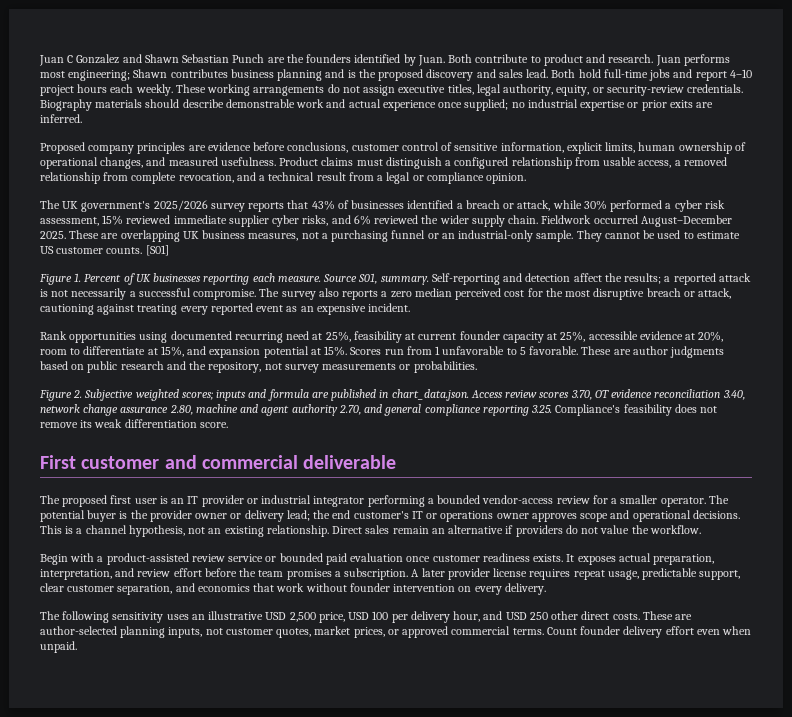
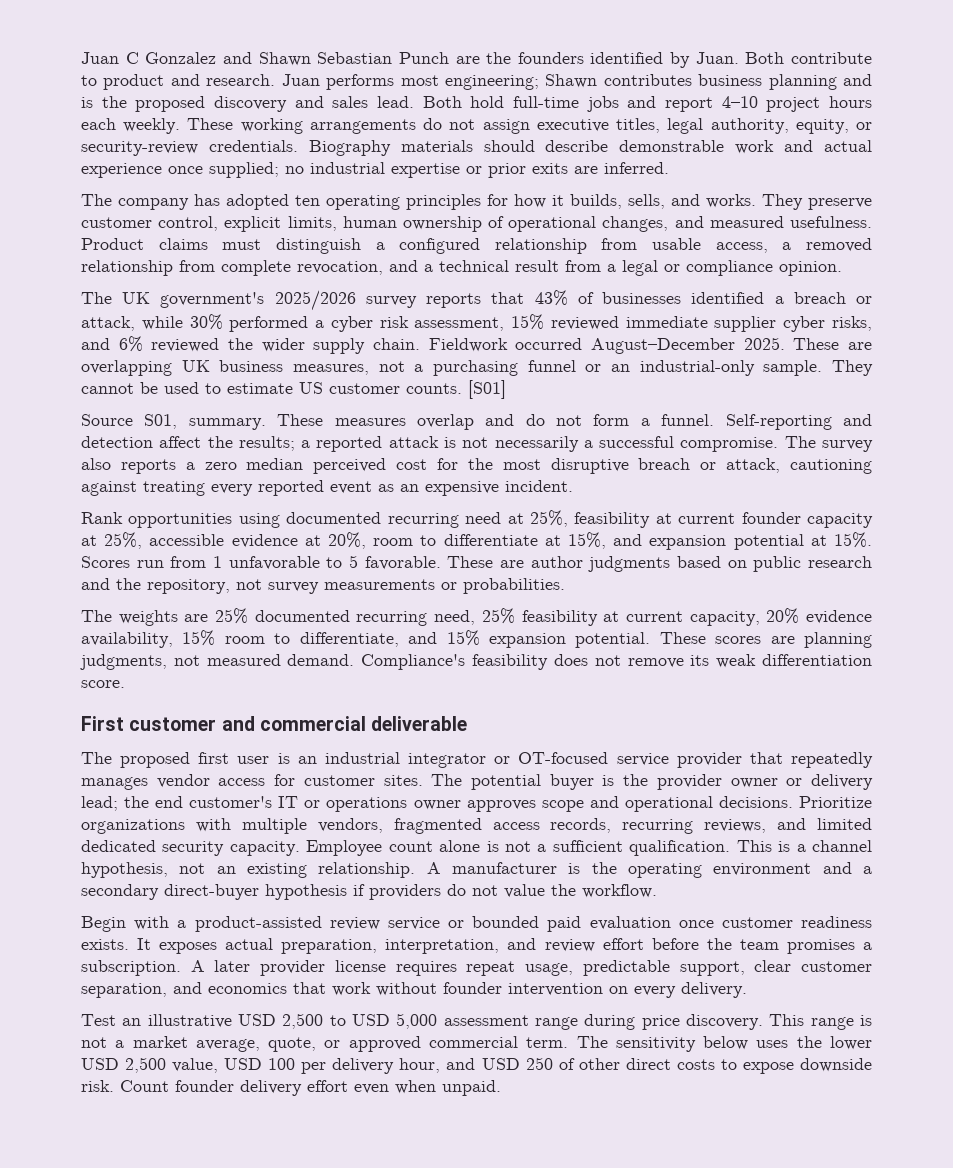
[40,142,564,154] Proposed company principles are evidence before conclusions, customer control of sensitive information, -> [81,194,872,210] [81,216,219,231] The company has adopted ten operating principles for how it builds, sells, and works. They preserve customer control,
[39,273,429,285] Figure 1. Percent of UK businesses reporting each measure. Source S01, summary. -> [81,414,715,430] Source S01, summary. These measures overlap and do not form a funnel.
[39,389,745,401] [40,404,553,416] Figure 2. Subjective weighted scores; inputs and formula are published in chart_data.json. Access review scores 3.70, OT evidence reconciliation 3.40, network change assurance 2.80, machine and agent authority 2.70, and general compliance reporting 3.25. -> [81,608,873,626] [81,630,872,648] [80,654,355,670] The weights are 25% documented recurring need, 25% feasibility at current capacity, 20% evidence availability, 15% room to differentiate, and 15% expansion potential. These scores are planning judgments, not measured demand.
[187,495,706,507] IT provider or industrial integrator performing a bounded vendor-access review for a smaller operator. -> [324,752,874,768] [81,774,423,790] industrial integrator or OT-focused service provider that repeatedly manages vendor access for customer sites.
(740, 514) none -> [799,796,873,808] [81,818,872,834] [81,840,731,856] Prioritize organizations with multiple vendors, fragmented access records, recurring reviews, and limited dedicated security capacity. Employee count alone is not a sufficient qualification.
[332,525,504,534] Direct sales remain an alternative -> [426,862,873,878] [81,884,347,900] A manufacturer is the operating environment and a secondary direct-buyer hypothesis
[40,611,345,623] The following sensitivity uses an illustrative USD 2,500 price, -> [81,1013,873,1030] [81,1036,873,1052] [81,1057,219,1073] Test an illustrative USD 2,500 to USD 5,000 assessment range during price discovery. This range is not a market average, quote, or approved commercial term. The sensitivity below uses the lower USD 2,500 value,
(548, 616) none -> [558,1058,575,1070] of
[612,611,693,620] [40,626,544,638] costs. These are author-selected planning inputs, not customer quotes, market prices, or approved commercial terms. -> [676,1058,872,1074] [81,1080,114,1092] costs to expose downside risk.

